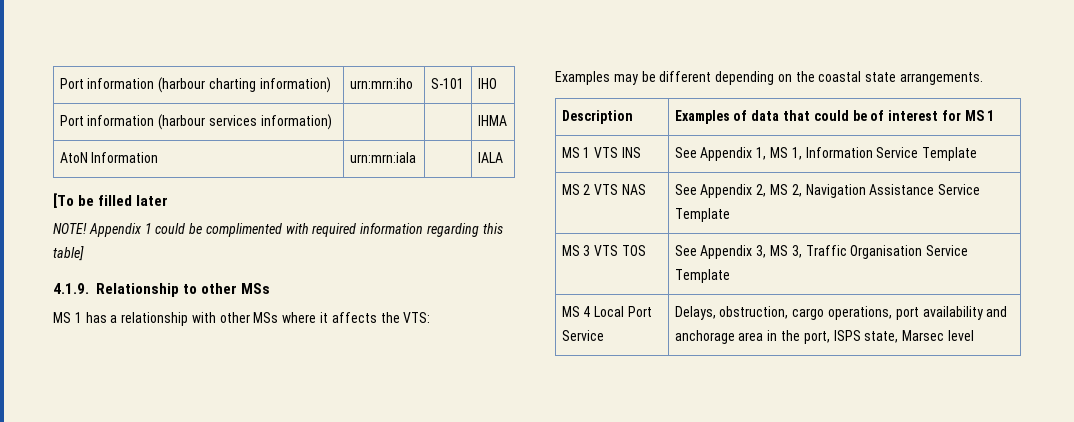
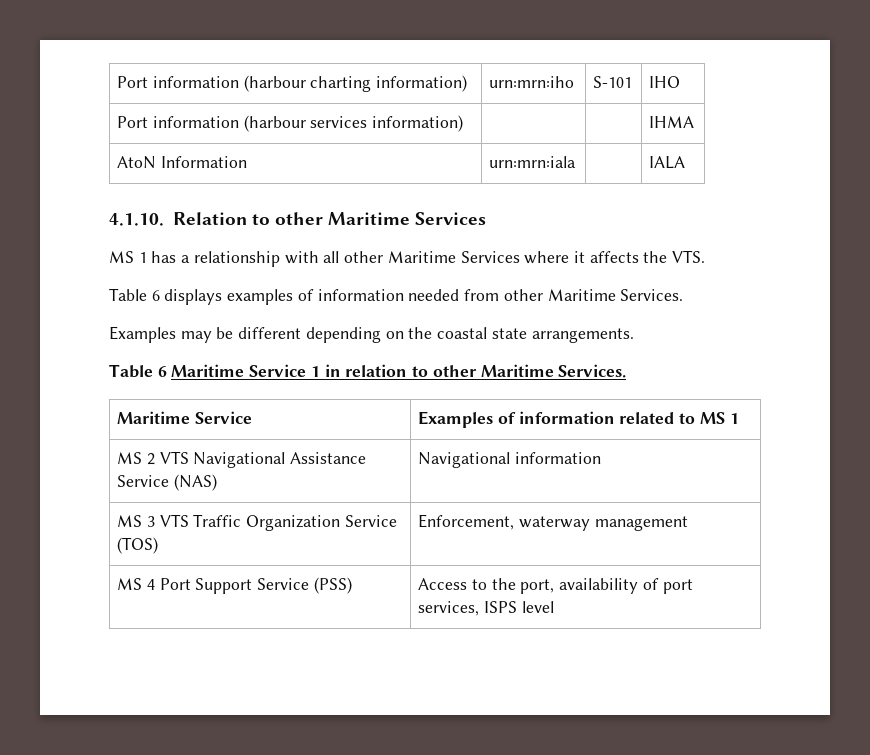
[53,193,169,208] [53,223,503,237] [53,246,84,261] [53,283,271,297] [To be filled later // NOTE! Appendix 1 could be complimented with required information regarding this table] // 4.1.9. Relationship to other MSs -> [109,212,487,226] 4.1.10. Relation to other Maritime Services
[219,312,431,323] other MSs where it affects the VTS: -> [323,250,706,264] [109,288,684,305] all other Maritime Services where it affects the VTS. // Table 6 displays examples of information needed from other Maritime Services.
[561,110,633,124] [674,110,995,124] [561,147,641,158] [674,147,978,161] [561,184,646,195] [674,184,981,198] [674,208,730,222] [561,245,646,256] [674,245,969,259] [674,269,730,283] // Description | Examples of data that could be of interest for MS 1 // MS 1 VTS INS | See Appendix 1, MS 1, Information Service Template // MS 2 VTS NAS | See Appendix 2, MS 2, Navigation Assistance Service Template // MS 3 VTS TOS | See Appendix 3, MS 3, Traffic Organisation Service Template -> [109,364,627,378] [117,411,252,424] [418,411,739,428] [117,451,367,468] [117,474,217,491] [418,452,601,468] [117,514,397,531] [117,537,159,554] [418,514,688,531] // Table 6 Maritime Service 1 in relation to other Maritime Services. // Maritime Service | Examples of information related to MS 1 // MS 2 VTS Navigational Assistance Service (NAS) | Navigational information // MS 3 VTS Traffic Organization Service (TOS) | Enforcement, waterway management
[594,306,652,317] [561,330,604,341] [674,306,1008,320] [674,330,945,344] Local Port Service | Delays, obstruction, cargo operations, port availability and anchorage area in the port, ISPS state, Marsec -> [159,577,352,594] [418,578,693,594] [418,601,517,616] Port Support Service (PSS) | Access to the port, availability of port services, ISPS

